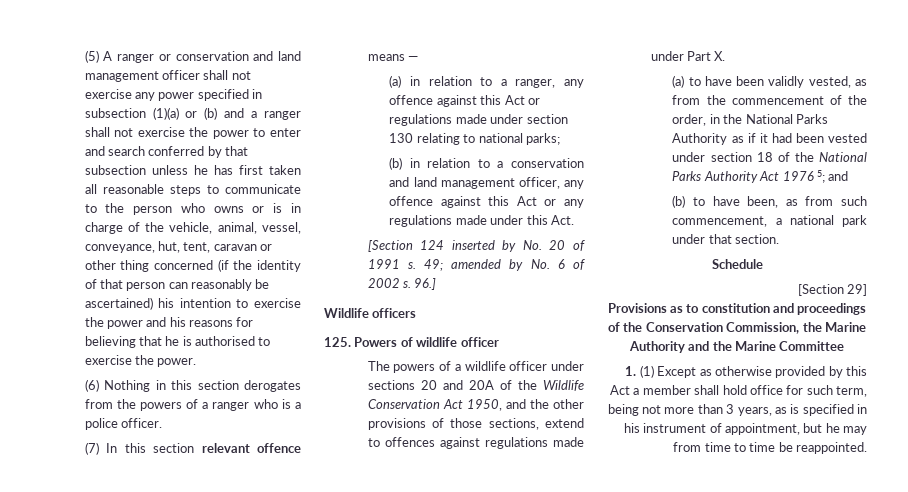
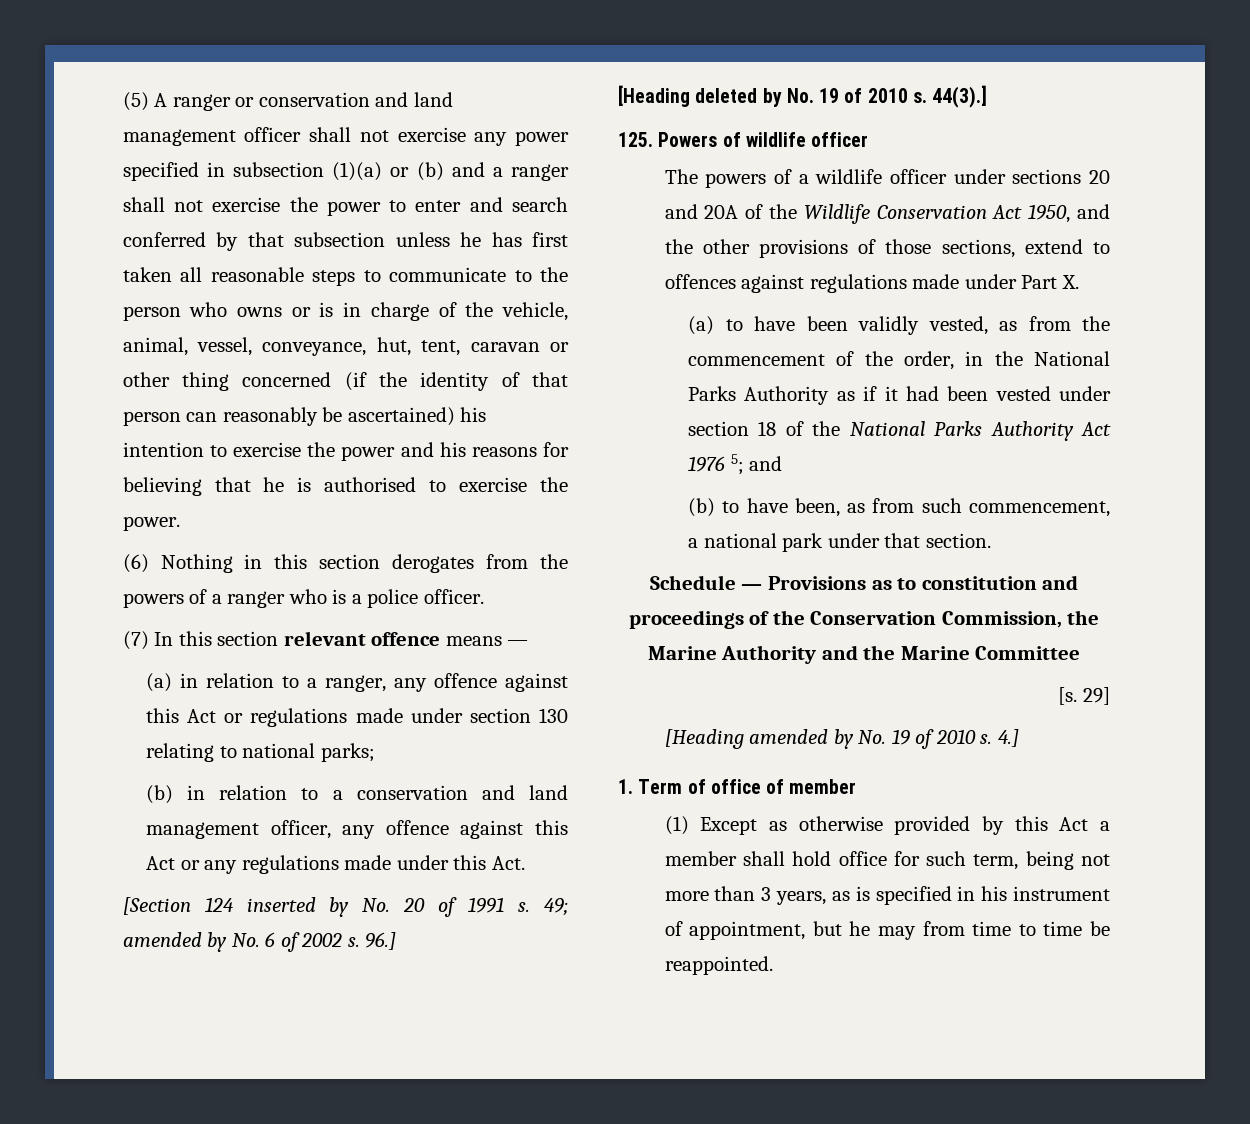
[324,308,417,318] Wildlife officers -> [618,85,988,108] [Heading deleted by No. 19 of 2010 s. 44(3).]
[797,284,867,296] // [Section 29] // -> [741,584,763,590] —
[625,366,637,376] 1. -> [1058,687,1110,705] [664,729,1019,749] [618,779,857,794] [s. 29] // [Heading amended by No. 19 of 2010 s. 4.] // 1. Term of office of member //

